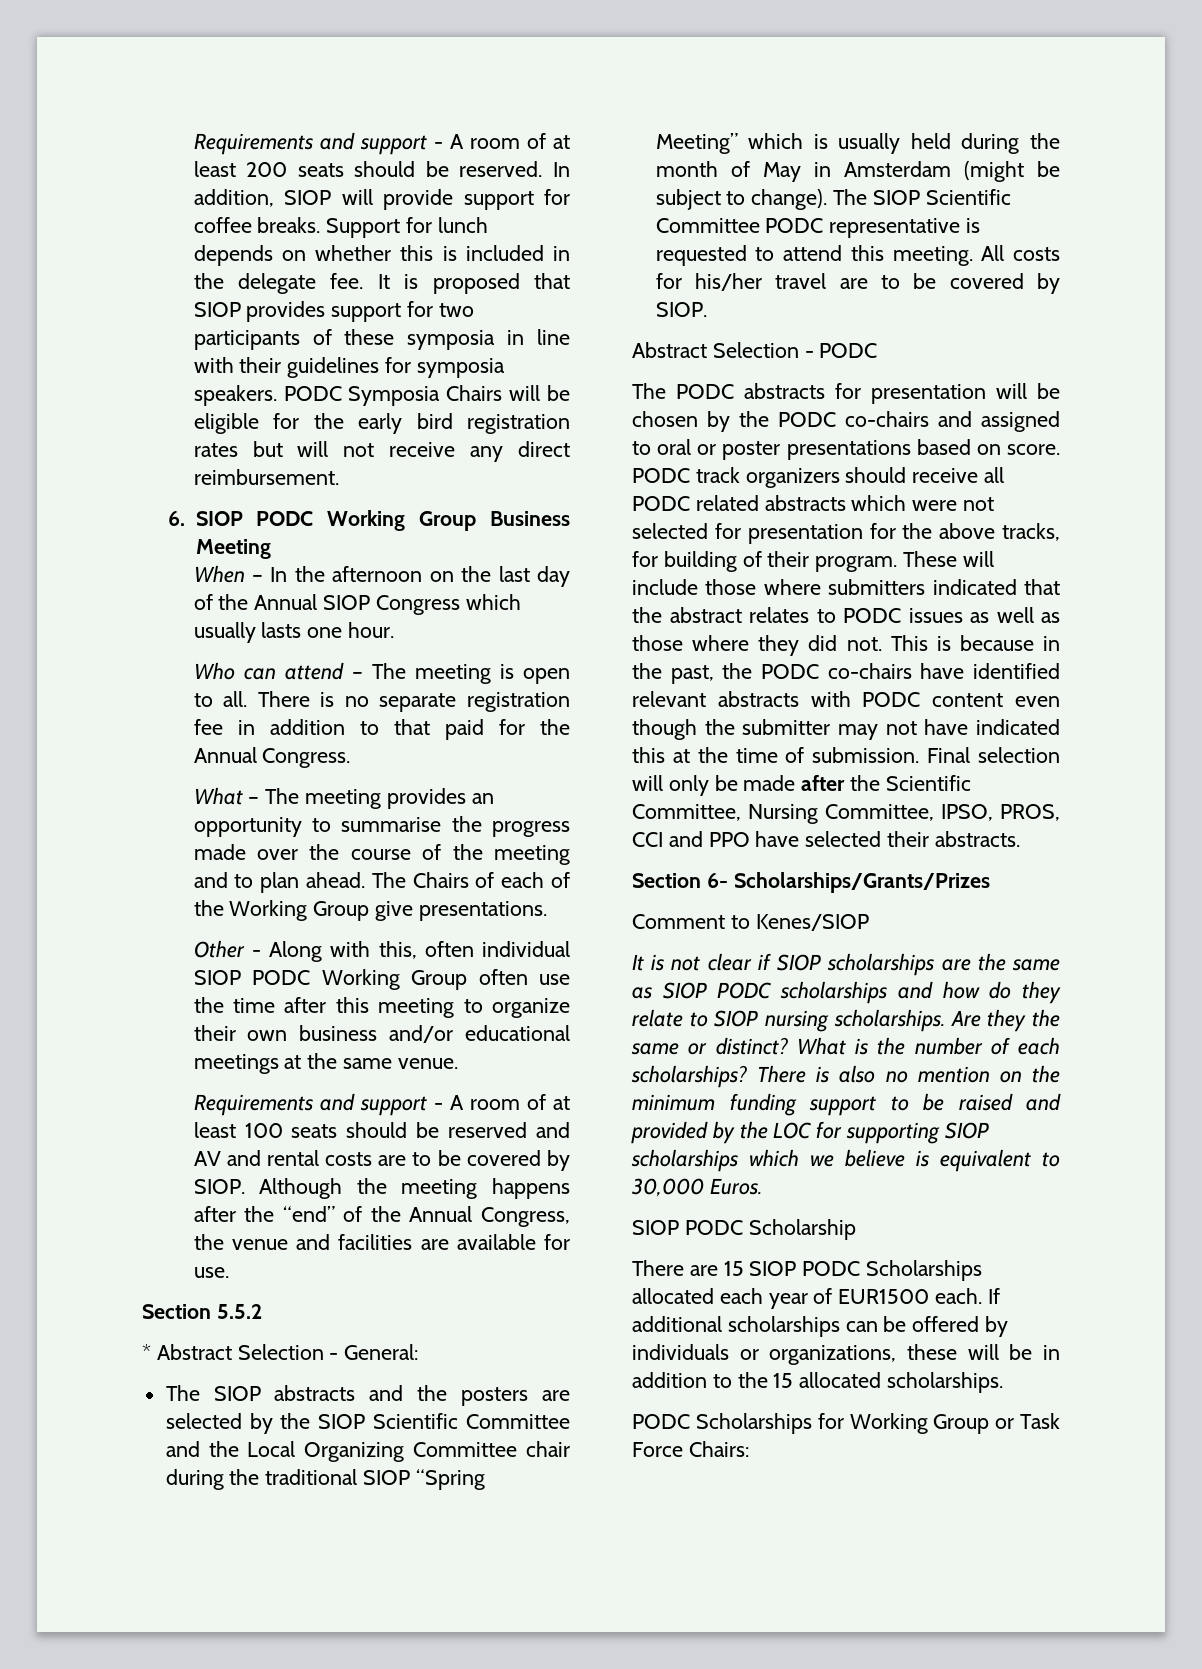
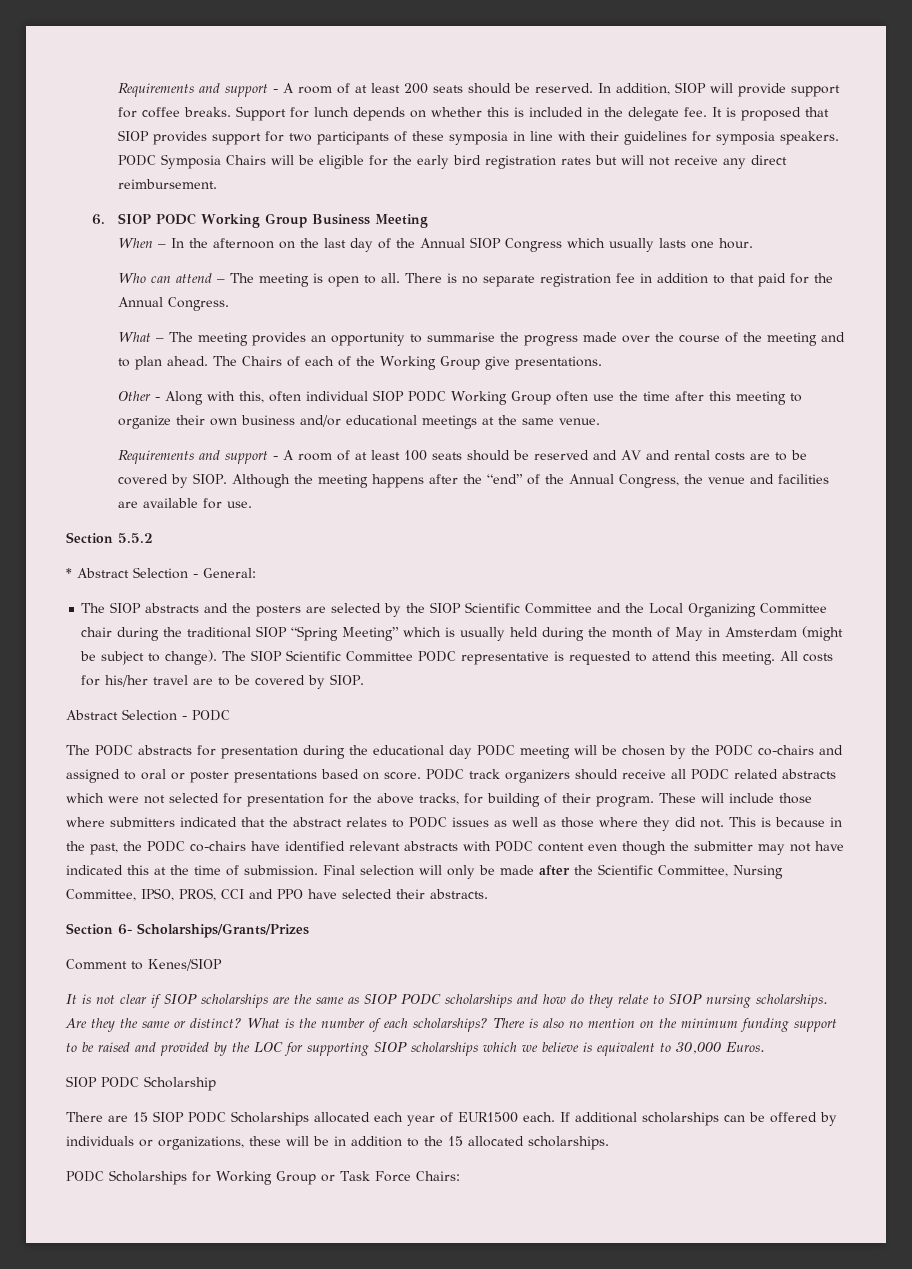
(986, 394) none -> [303,745,570,759] during the educational day PODC meeting

